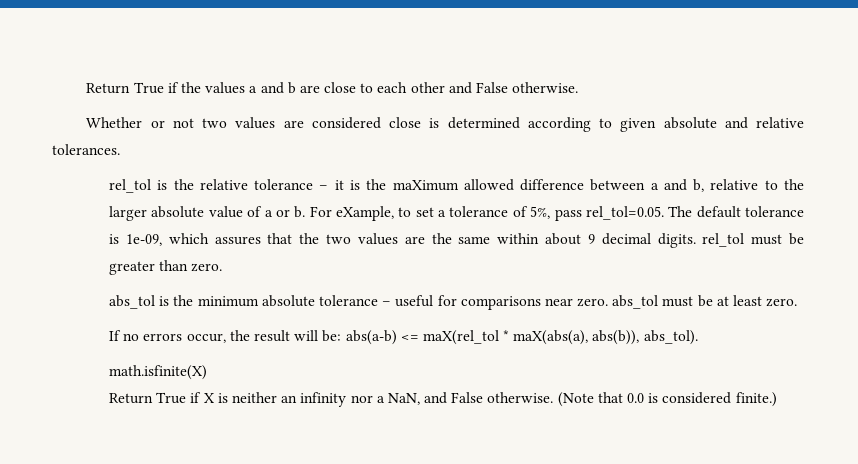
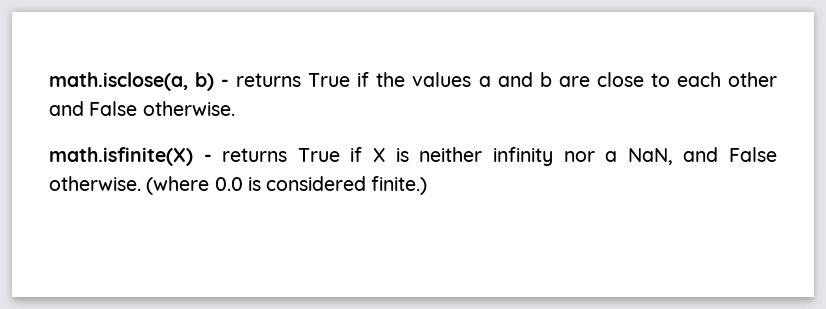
[86,83,131,94] Return -> [49,72,302,91] math.isclose(a, b) - returns
[86,117,804,132] [52,144,120,155] [109,179,804,193] [109,206,805,221] [109,233,804,248] [109,260,223,275] [109,295,798,310] [109,330,698,345] [109,365,208,380] [109,393,154,404] Whether or not two values are considered close is determined according to given absolute and relative tolerances. // rel_tol is the relative tolerance – it is the maXimum allowed difference between a and b, relative to the larger absolute value of a or b. For eXample, to set a tolerance of 5%, pass rel_tol=0.05. The default tolerance is 1e-09, which assures that the two values are the same within about 9 decimal digits. rel_tol must be greater than zero. // abs_tol is the minimum absolute tolerance – useful for comparisons near zero. abs_tol must be at least zero. // If no errors occur, the result will be: abs(a-b) <= maX(rel_tol * maX(abs(a), abs(b)), abs_tol). // math.isfinite(X) // Return -> [49,147,288,166] math.isfinite(X) - returns
[281,395,298,403] an -> (483, 154) none
[557,392,623,407] (Note that -> [146,176,210,195] (where

